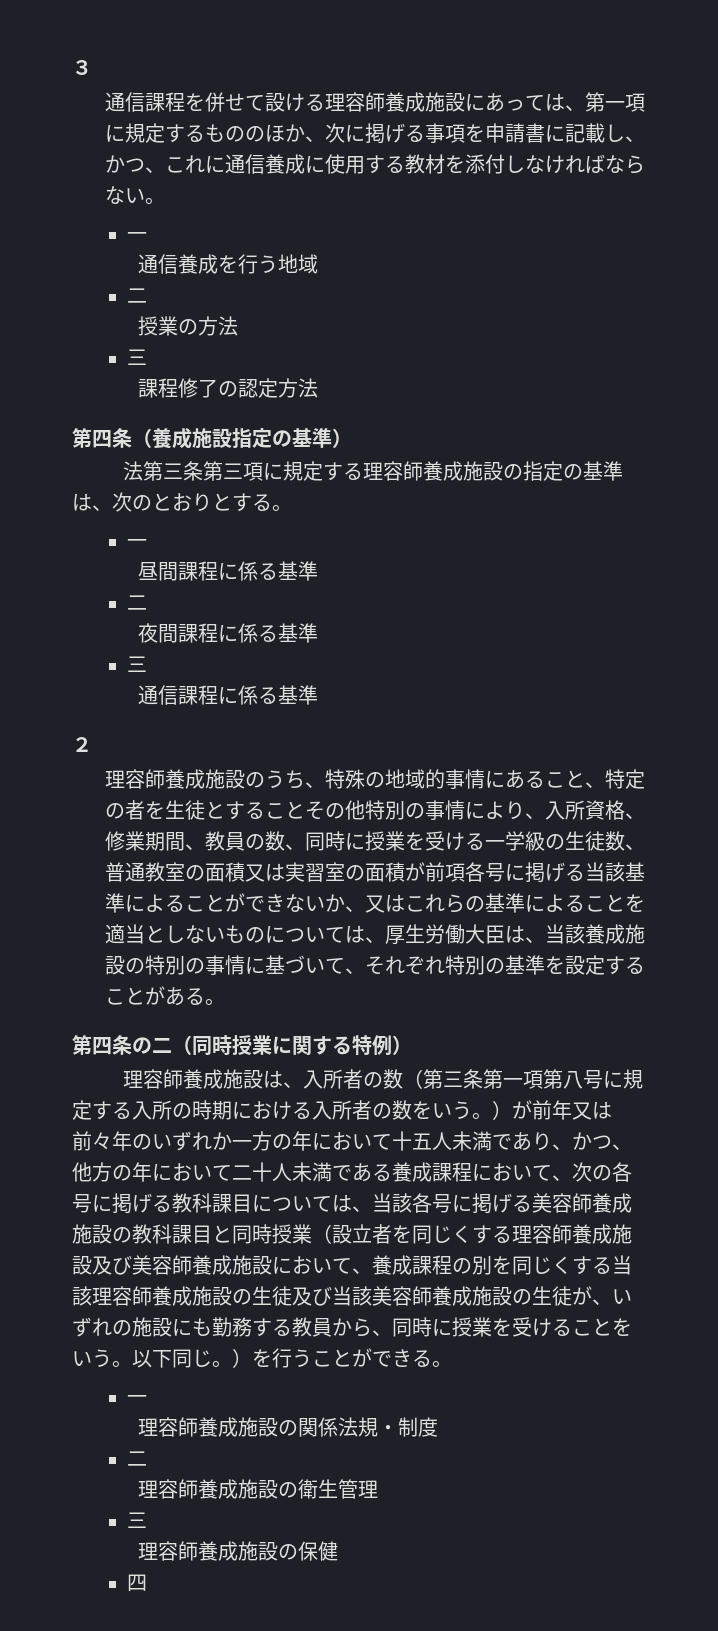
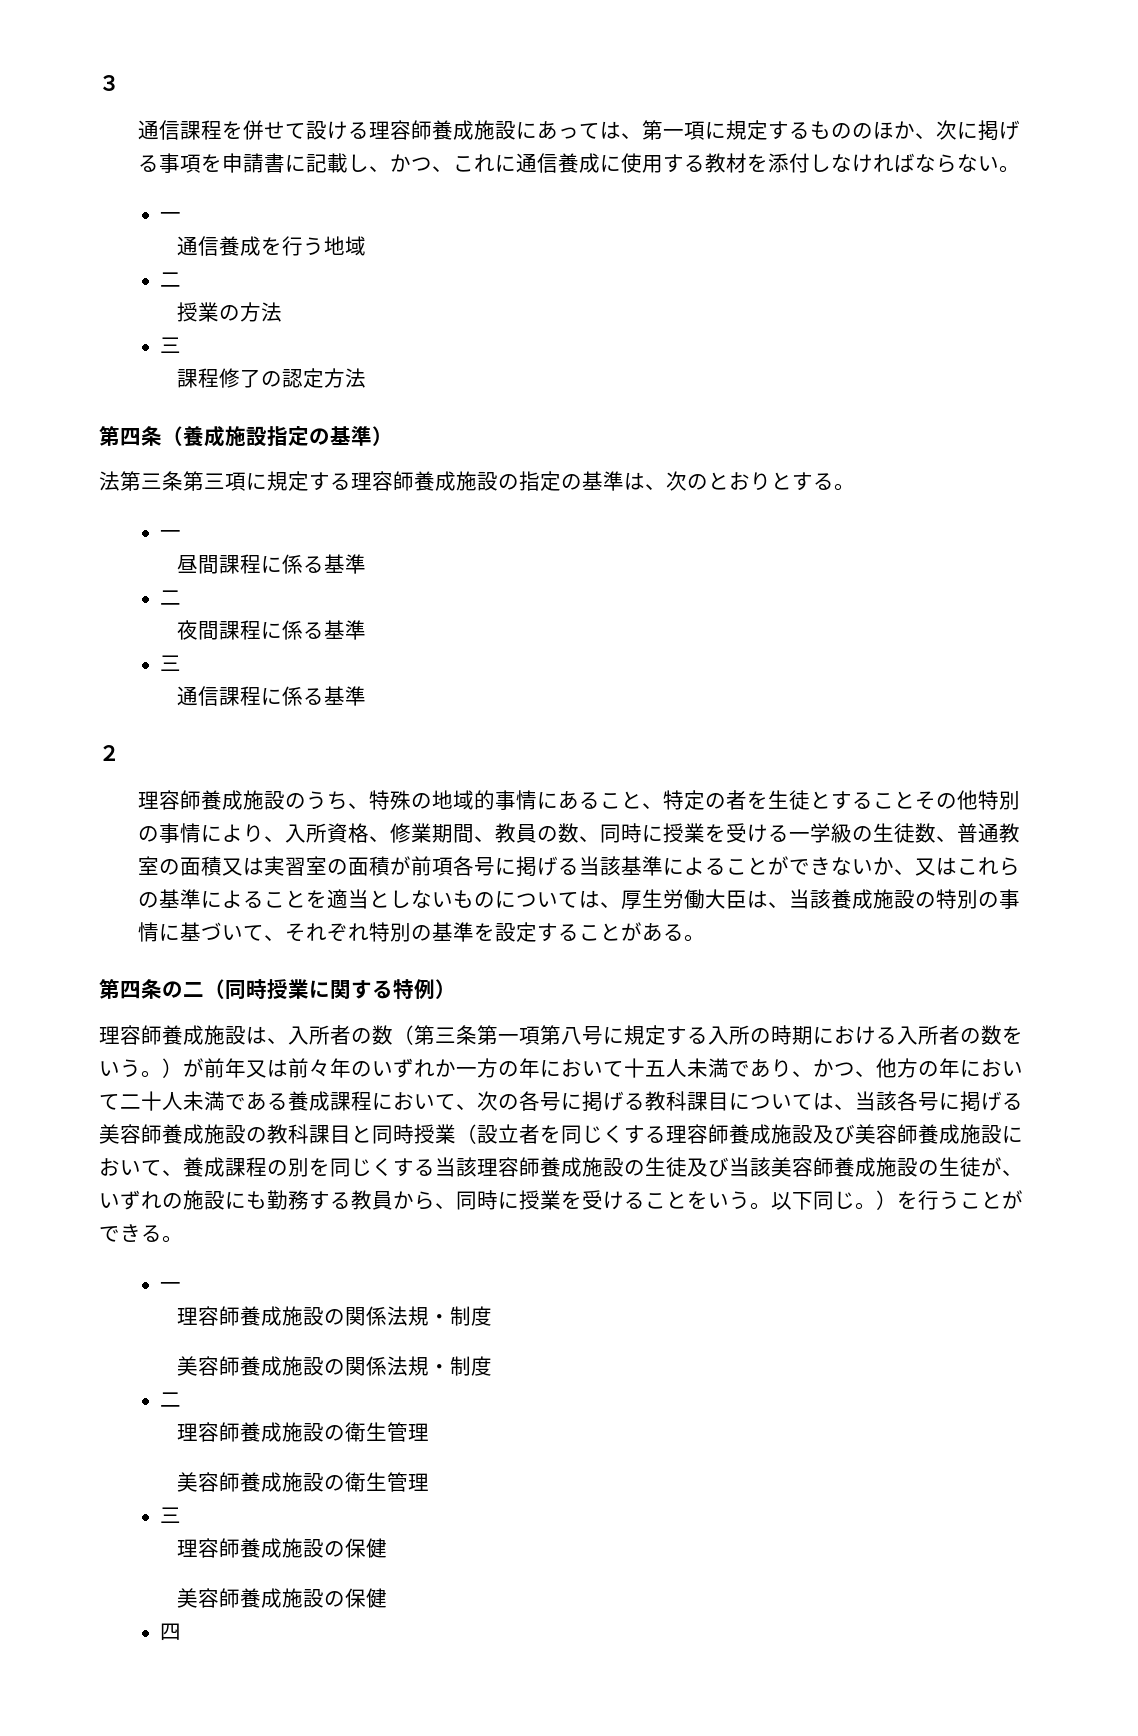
(439, 1427) none -> [176,1356,492,1376] // 美容師養成施設の関係法規・制度
(379, 1489) none -> [176,1472,429,1492] // 美容師養成施設の衛生管理
(339, 1551) none -> [176,1588,387,1608] // 美容師養成施設の保健

